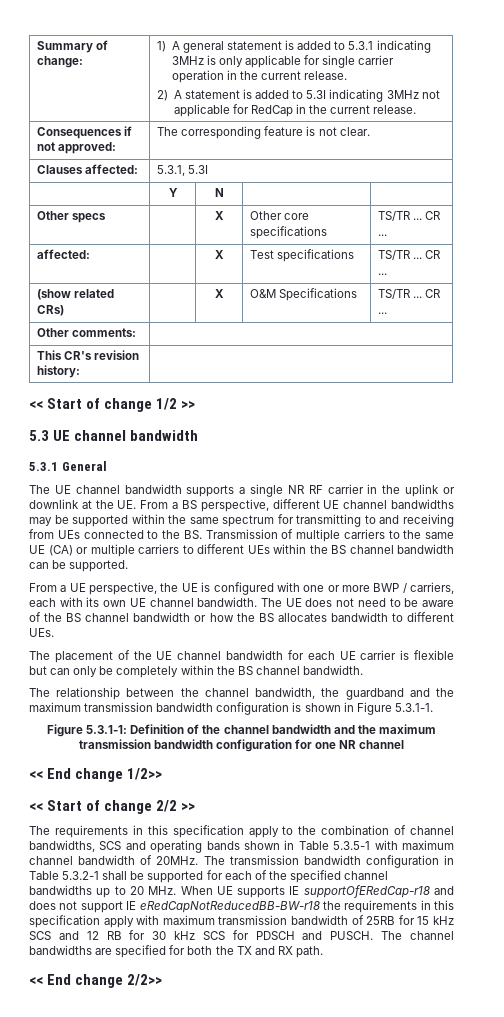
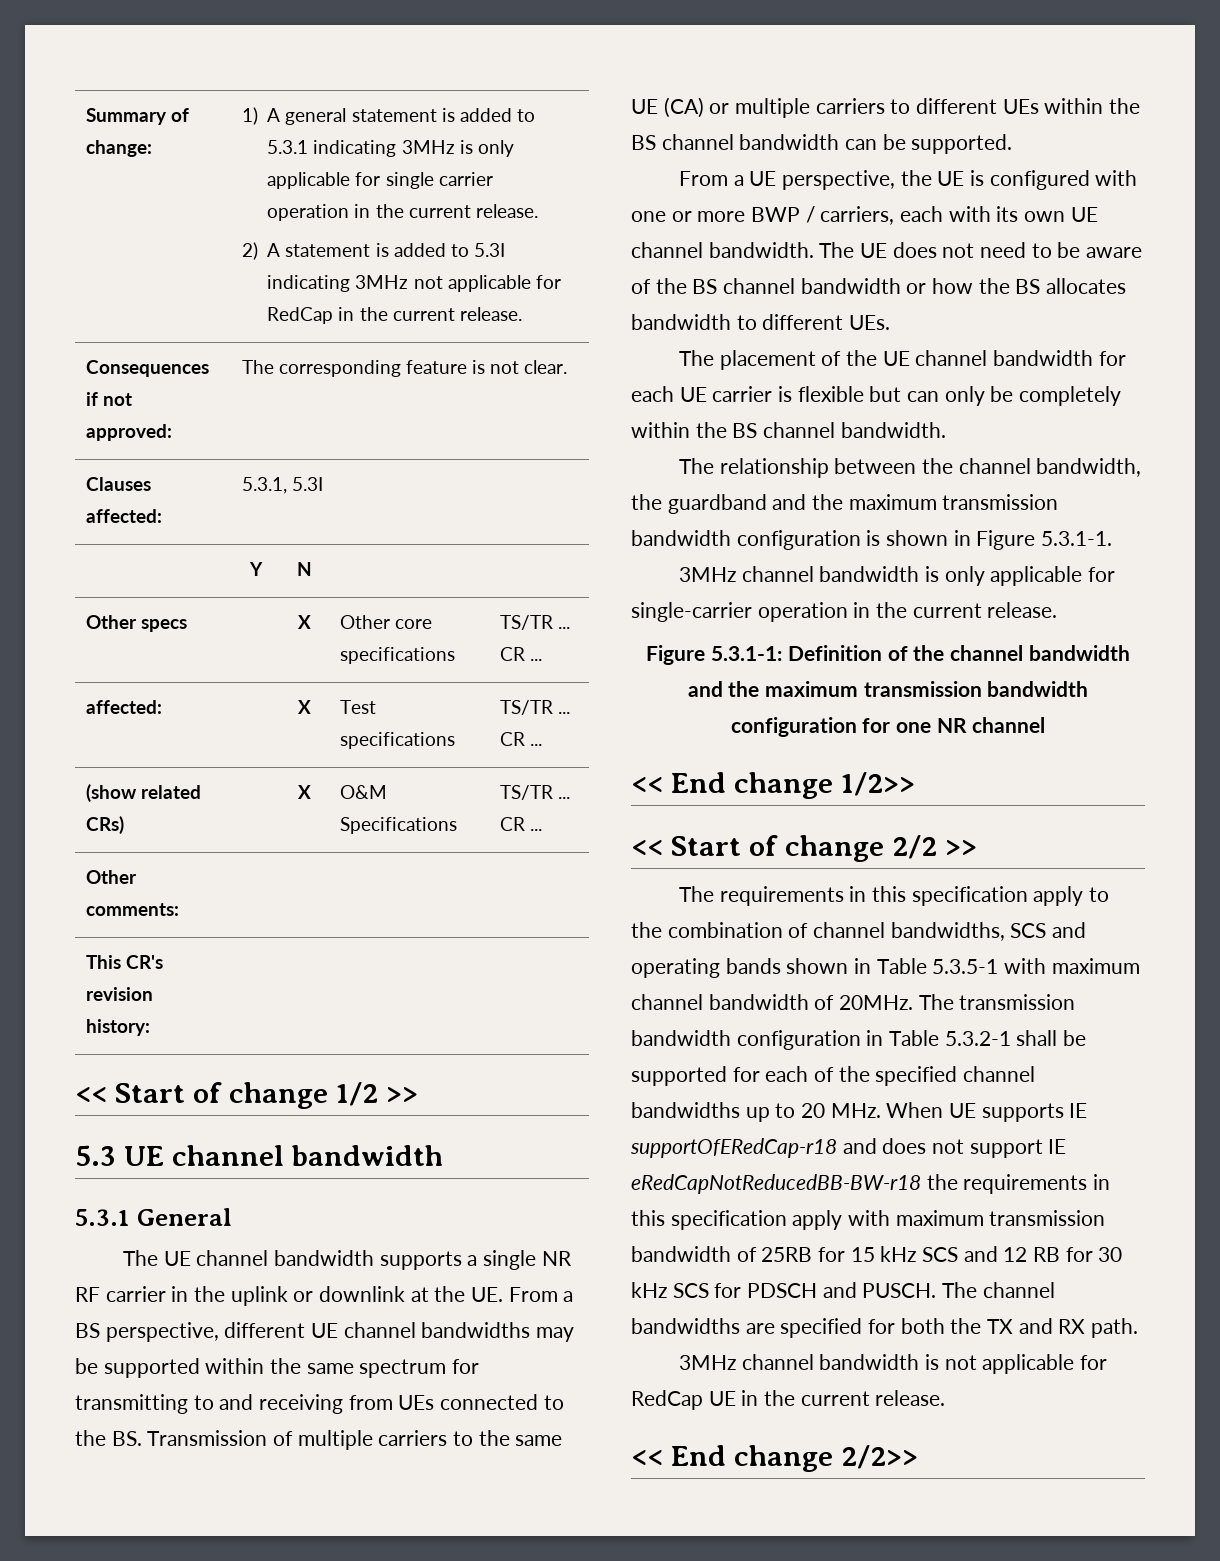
(433, 707) none -> [678,566,1115,586] [631,602,1058,622] // 3MHz channel bandwidth is only applicable for single-carrier operation in the current release.
(323, 952) none -> [678,1354,1107,1374] [631,1390,946,1410] // 3MHz channel bandwidth is not applicable for RedCap UE in the current release.

